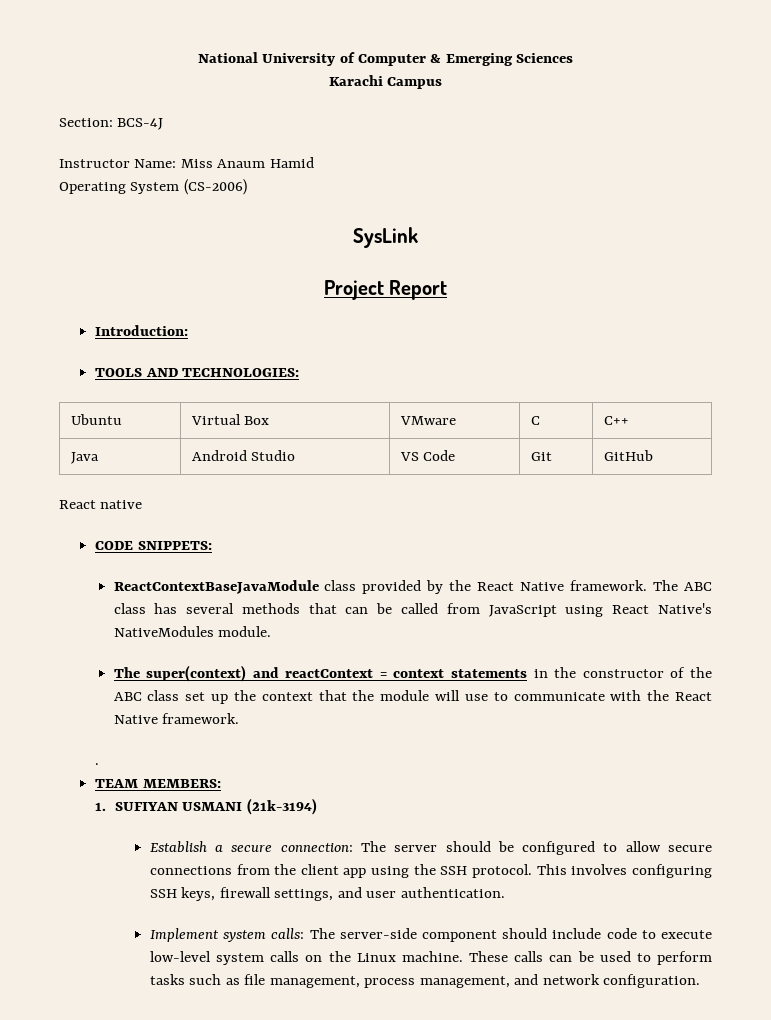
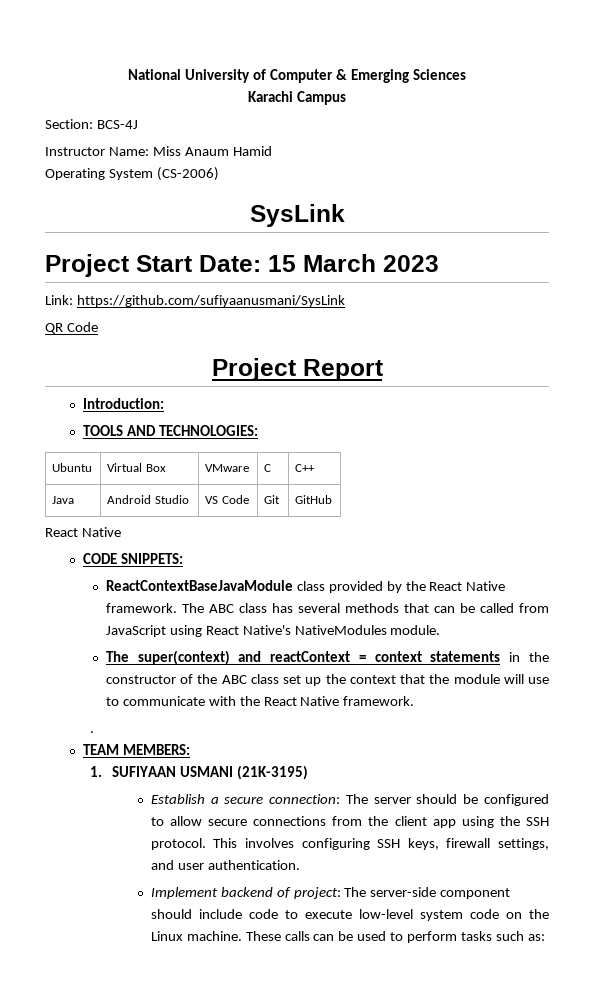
(418, 237) none -> [45,254,439,277] [45,295,345,307] [45,322,98,334] // Project Start Date: 15 March 2023 // Link: https://github.com/sufiyaanusmani/SysLink // QR Code
[100,500,143,509] native -> [81,527,121,537] Native
[114,798,317,815] SUFIYAN USMANI (21k-3194) -> [112,765,309,780] SUFIYAAN USMANI (21K-3195)
[223,928,305,942] system calls: -> [220,887,341,899] backend of project:
[270,951,300,962] calls -> [469,909,499,919] code
[225,974,700,988] as file management, process management, and network configuration. -> [527,934,545,941] as:

